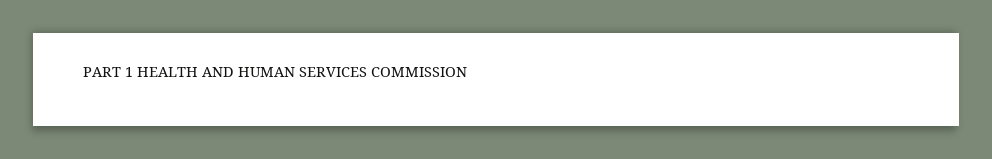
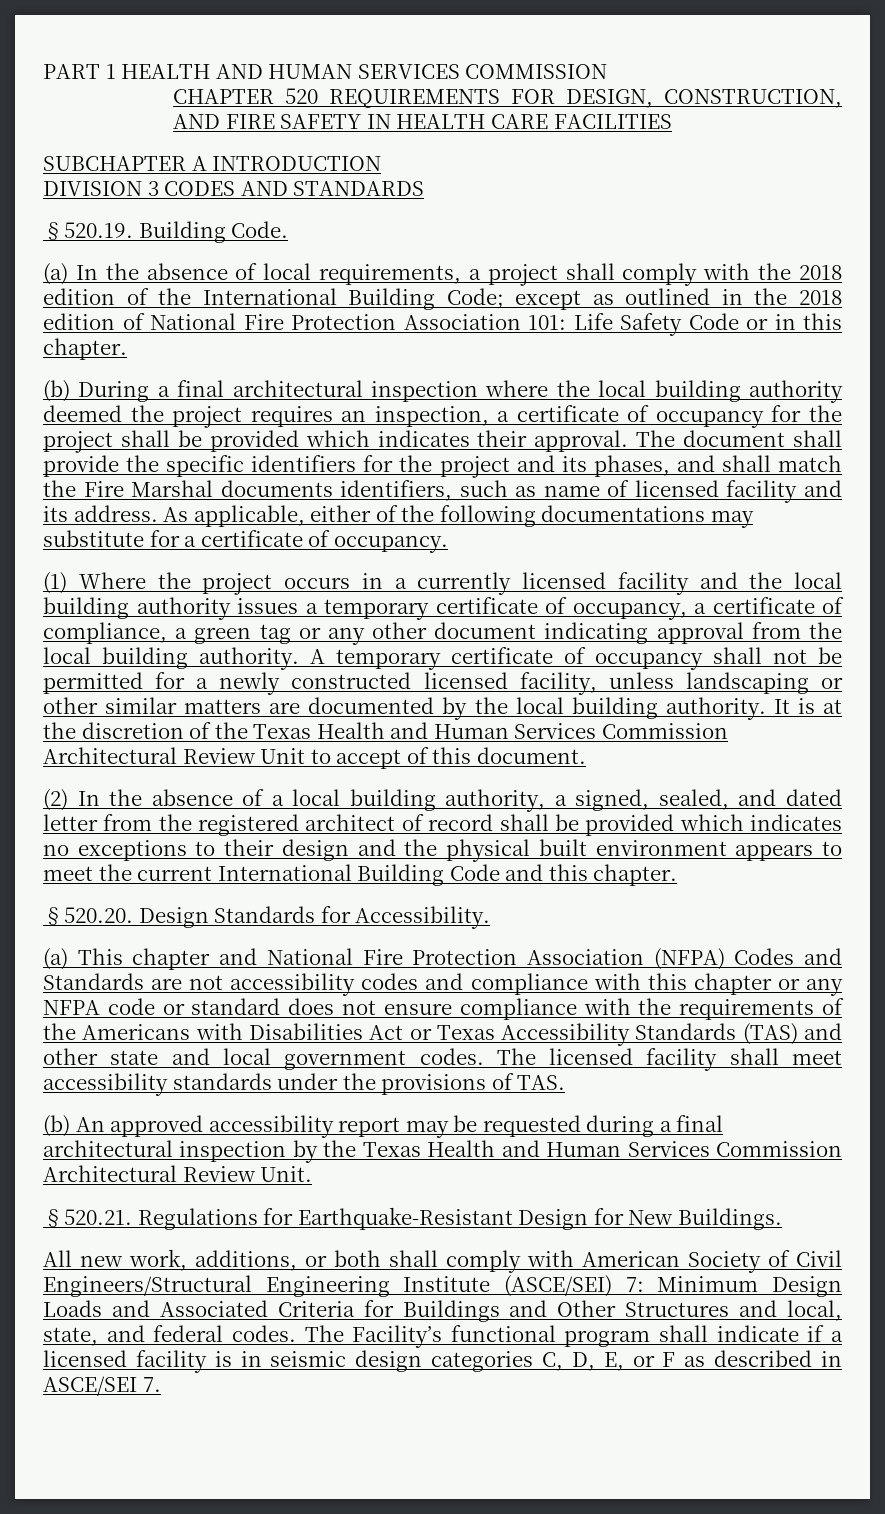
(467, 72) none -> [173,88,842,108] [173,114,672,129] [43,156,382,171] [43,181,425,196] [43,221,289,243] [43,263,842,286] [43,288,842,310] [43,313,842,336] [43,338,127,360] [43,380,843,403] [43,405,842,428] [43,430,842,453] [43,455,843,478] [43,480,842,503] [43,505,754,528] [43,530,448,553] [43,572,842,595] [43,597,844,620] [43,622,842,645] [43,647,842,670] [43,672,843,695] [43,697,843,720] [43,722,728,739] [43,747,586,769] [43,789,843,812] [43,814,843,836] [43,839,843,862] [43,864,678,886] [43,906,491,929] [43,948,843,970] [43,973,844,996] [43,998,845,1020] [43,1023,842,1046] [43,1048,842,1071] [43,1073,566,1096] [43,1115,724,1138] [43,1140,843,1163] [43,1165,313,1182] [43,1207,782,1230] [43,1249,842,1273] [43,1275,842,1297] [43,1300,843,1322] [43,1325,843,1348] [43,1350,843,1373] [43,1376,161,1396] // CHAPTER 520 REQUIREMENTS FOR DESIGN, CONSTRUCTION, AND FIRE SAFETY IN HEALTH CARE FACILITIES // SUBCHAPTER A INTRODUCTION // DIVISION 3 CODES AND STANDARDS // §520.19. Building Code. // (a) In the absence of local requirements, a project shall comply with the 2018 edition of the International Building Code; except as outlined in the 2018 edition of National Fire Protection Association 101: Life Safety Code or in this chapter. // (b) During a final architectural inspection where the local building authority deemed the project requires an inspection, a certificate of occupancy for the project shall be provided which indicates their approval. The document shall provide the specific identifiers for the project and its phases, and shall match the Fire Marshal documents identifiers, such as name of licensed facility and its address. As applicable, either of the following documentations may substitute for a certificate of occupancy. // (1) Where the project occurs in a currently licensed facility and the local building authority issues a temporary certificate of occupancy, a certificate of compliance, a green tag or any other document indicating approval from the local building authority. A temporary certificate of occupancy shall not be permitted for a newly constructed licensed facility, unless landscaping or other similar matters are documented by the local building authority. It is at the discretion of the Texas Health and Human Services Commission Architectural Review Unit to accept of this document. // (2) In the absence of a local building authority, a signed, sealed, and dated letter from the registered architect of record shall be provided which indicates no exceptions to their design and the physical built environment appears to meet the current International Building Code and this chapter. // §520.20. Design Standards for Accessibility. // (a) This chapter and National Fire Protection Association (NFPA) Codes and Standards are not accessibility codes and compliance with this chapter or any NFPA code or standard does not ensure compliance with the requirements of the Americans with Disabilities Act or Texas Accessibility Standards (TAS) and other state and local government codes. The licensed facility shall meet accessibility standards under the provisions of TAS. // (b) An approved accessibility report may be requested during a final architectural inspection by the Texas Health and Human Services Commission Architectural Review Unit. // §520.21. Regulations for Earthquake-Resistant Design for New Buildings. // All new work, additions, or both shall comply with American Society of Civil Engineers/Structural Engineering Institute (ASCE/SEI) 7: Minimum Design Loads and Associated Criteria for Buildings and Other Structures and local, state, and federal codes. The Facility’s functional program shall indicate if a licensed facility is in seismic design categories C, D, E, or F as described in ASCE/SEI 7.

